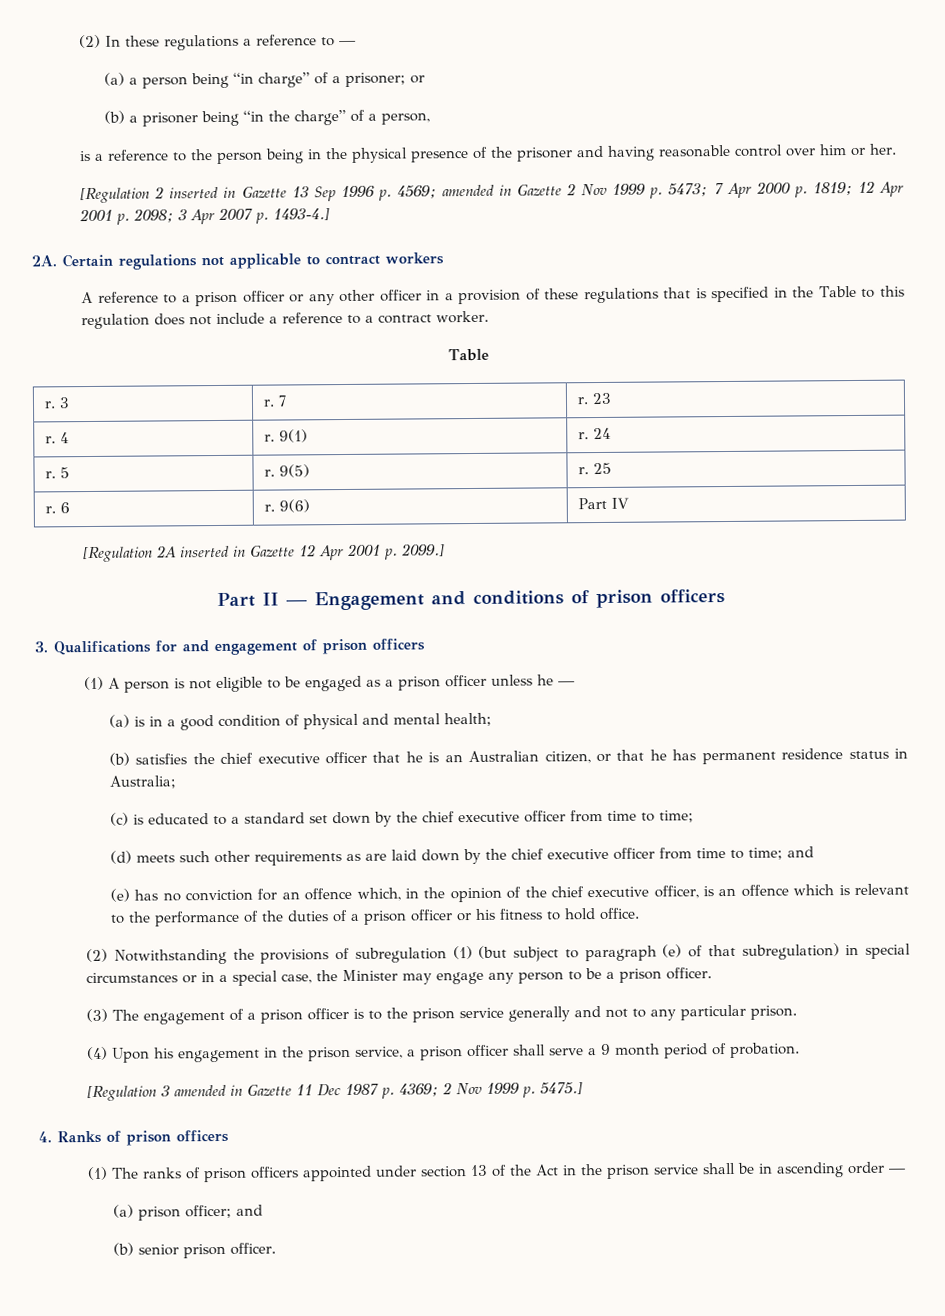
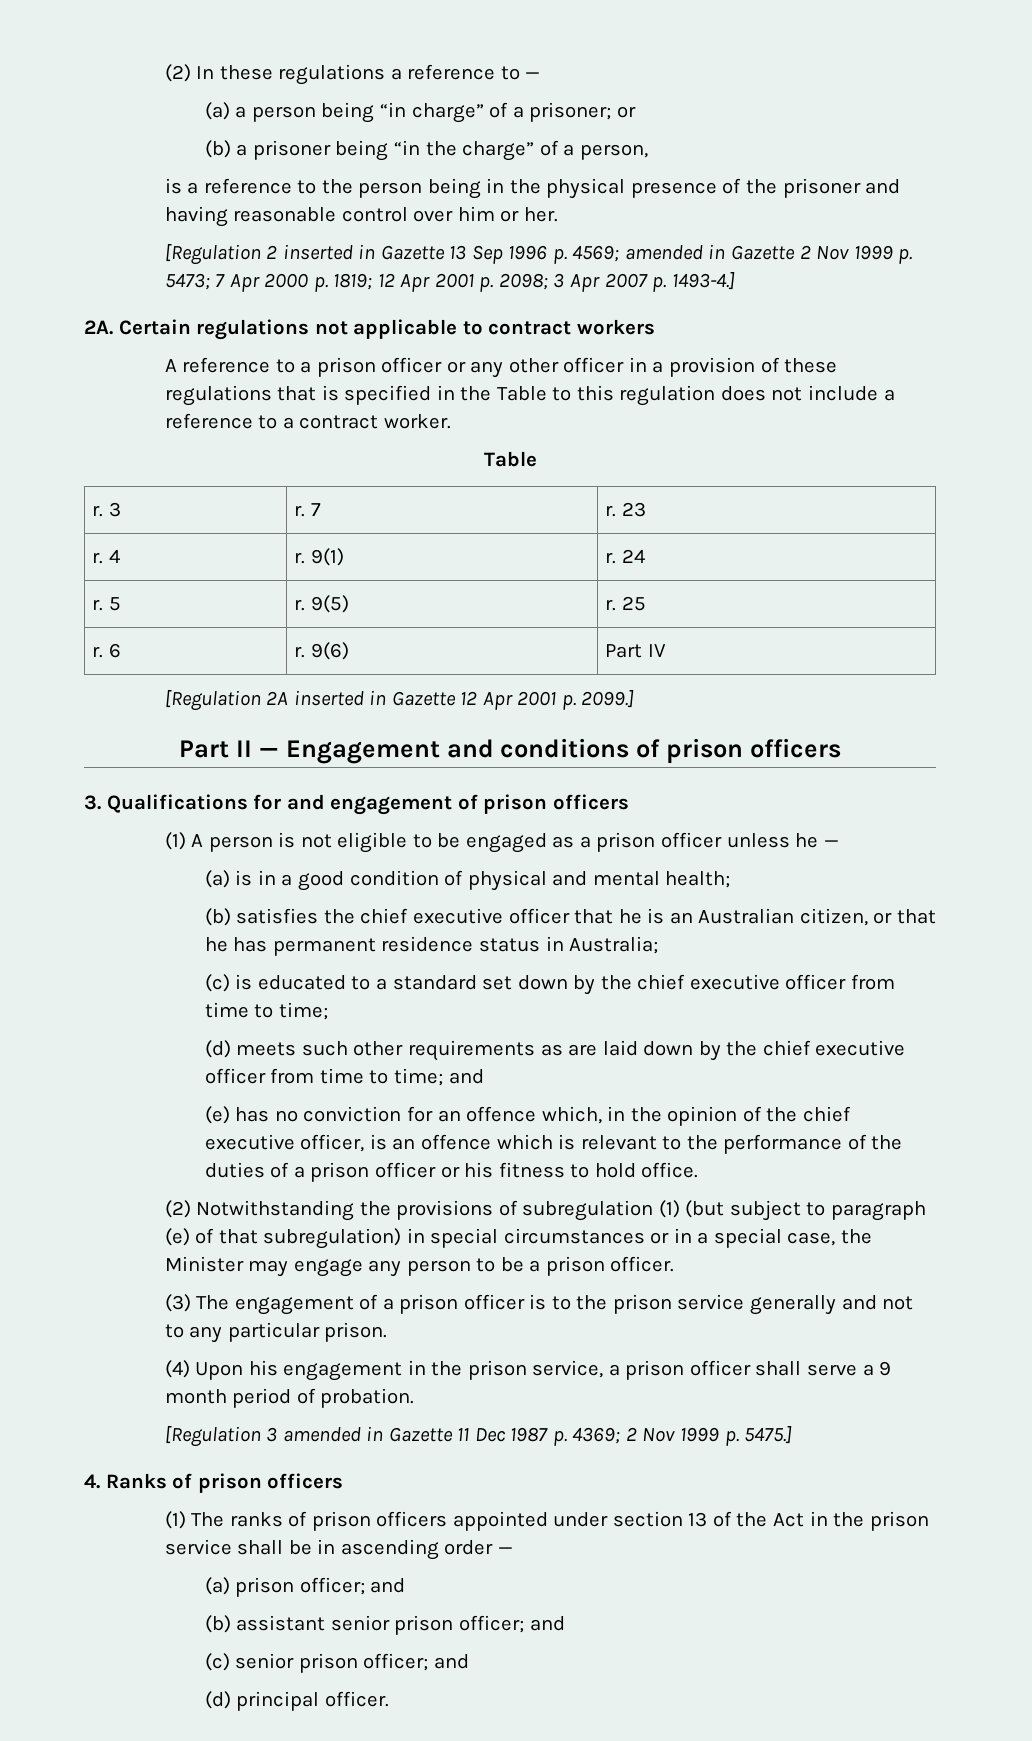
[137,1243,226,1259] senior prison -> [236,1615,565,1635] [204,1653,469,1673] [204,1691,320,1711] assistant senior prison officer; and // (c) senior prison officer; and // (d) principal

